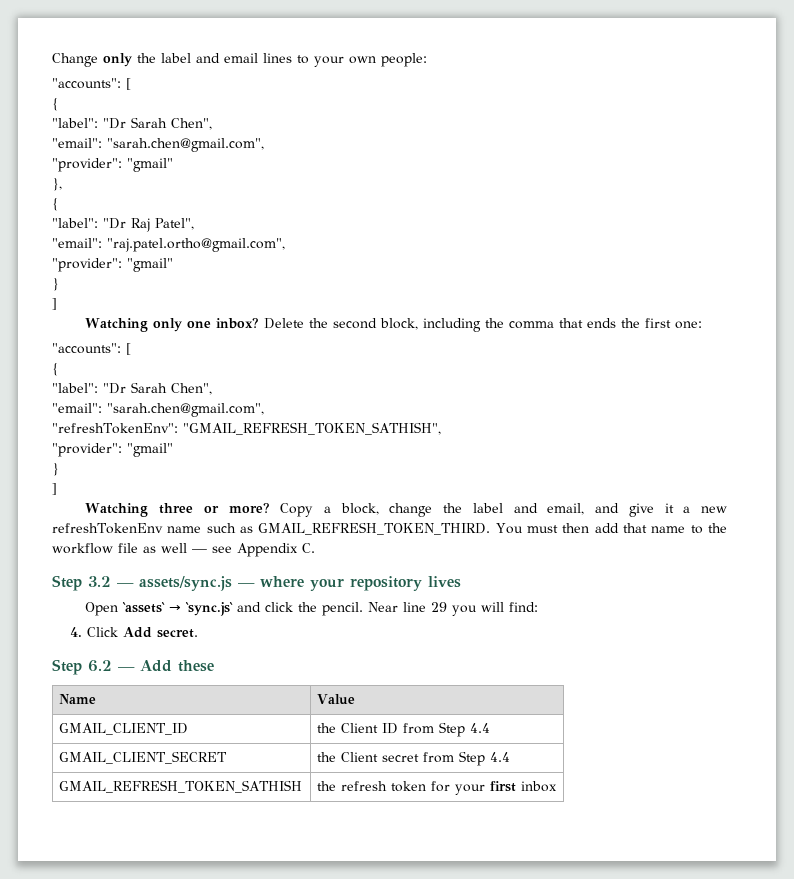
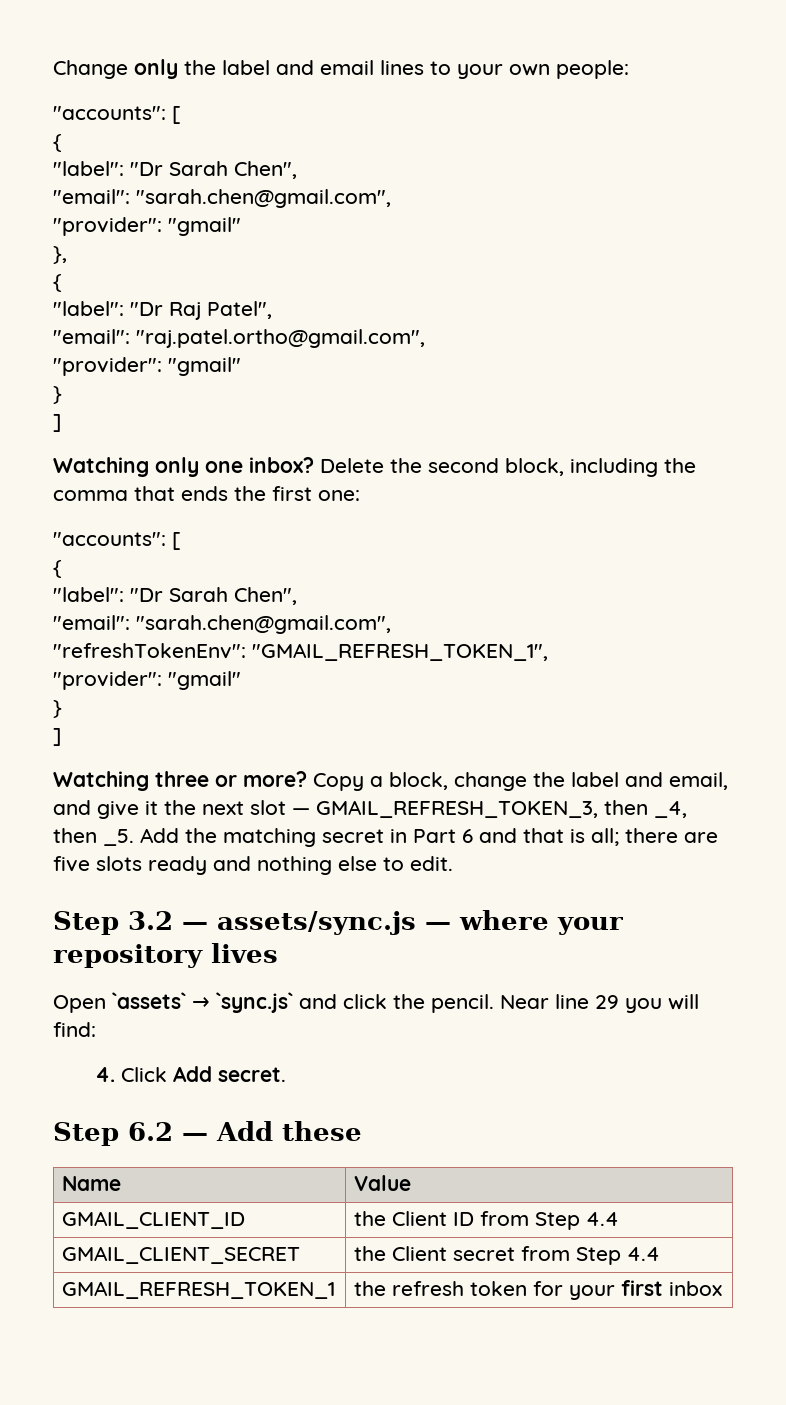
[182,422,441,435] "GMAIL_REFRESH_TOKEN_SATHISH", -> [252,643,548,661] "GMAIL_REFRESH_TOKEN_1",
[683,506,727,513] [52,522,727,535] [52,543,315,557] a new refreshTokenEnv name such as GMAIL_REFRESH_TOKEN_THIRD. You must then add that name to the workflow file as well — see Appendix C. -> [164,800,687,818] [53,828,718,847] [53,856,453,875] the next slot — GMAIL_REFRESH_TOKEN_3, then _4, then _5. Add the matching secret in Part 6 and that is all; there are five slots ready and nothing else to edit.
[59,780,303,793] GMAIL_REFRESH_TOKEN_SATHISH -> [62,1281,336,1299] GMAIL_REFRESH_TOKEN_1

